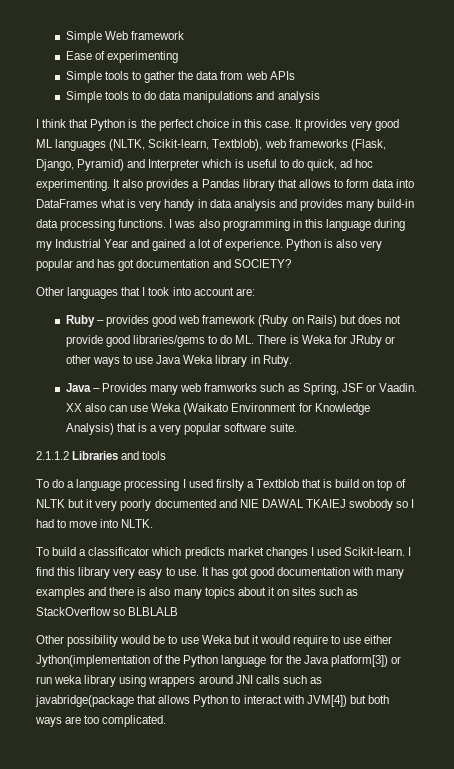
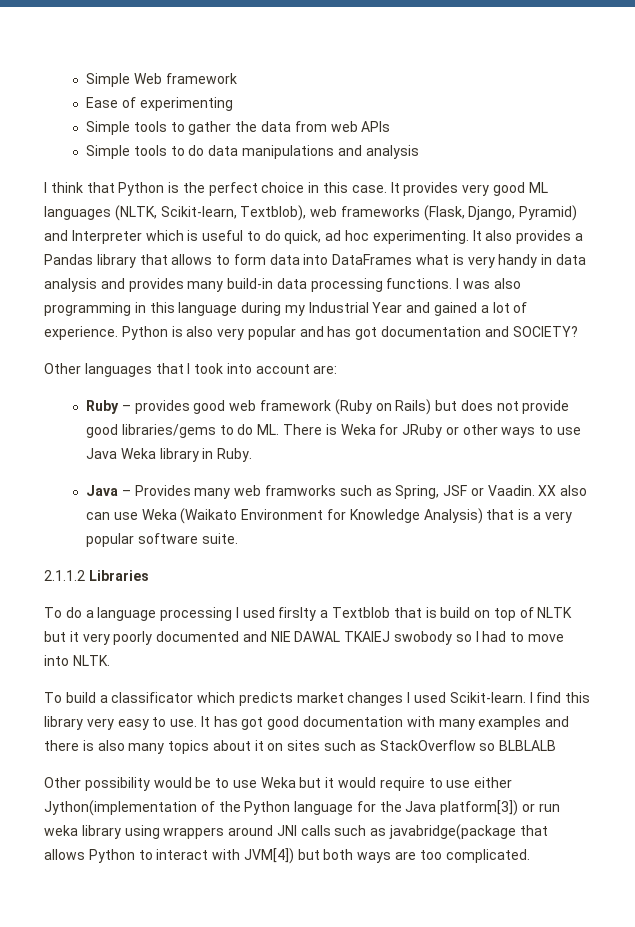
[121,451,167,460] and tools -> (149, 575) none

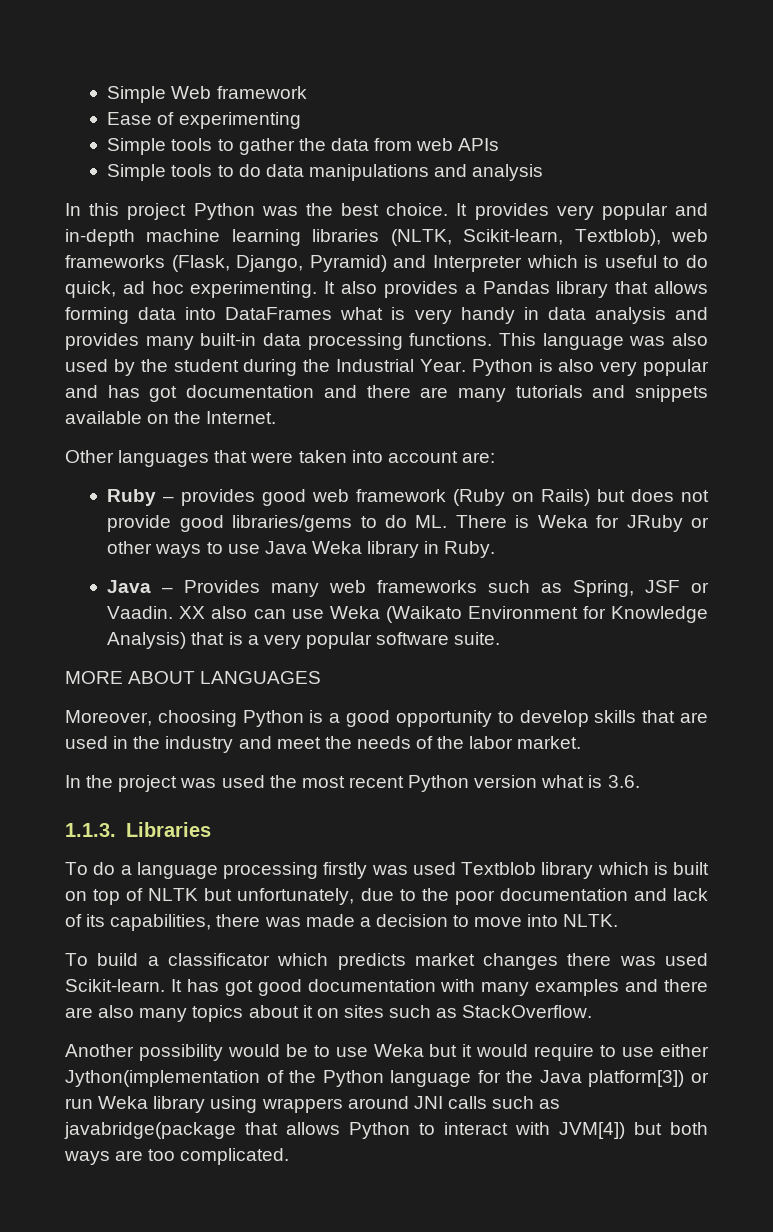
[44,182,548,196] [44,206,111,220] I think that Python is the perfect choice in this case. It provides very good ML languages -> [65,203,708,220] [65,229,380,246] In this project Python was the best choice. It provides very popular and in-depth machine learning libraries
[216,254,266,265] to form -> [65,307,129,324] forming
[227,278,274,289] build-in -> [200,333,257,346] built-in
[456,278,521,289] [44,302,528,316] [44,326,118,340] I was also programming in this language during my Industrial Year and gained a lot of experience. -> [499,333,708,350] [65,359,466,376] This language was also used by the student during the Industrial Year.
[512,326,578,337] SOCIETY? -> [366,385,708,402] [65,411,277,424] there are many tutorials and snippets available on the Internet.
[187,363,224,374] I took -> [250,450,347,463] were taken
[264,485,336,496] framworks -> [377,580,478,593] frameworks
[44,570,85,581] 2.1.1.2 -> [65,671,322,684] [65,710,709,727] [65,736,582,753] [65,775,640,792] [65,823,116,837] MORE ABOUT LANGUAGES // Moreover, choosing Python is a good opportunity to develop skills that are used in the industry and meet the needs of the labor market. // In the project was used the most recent Python version what is 3.6. // 1.1.3.
[235,607,471,621] I used firslty a Textblob that is build -> [323,862,709,879] firstly was used Textblob library which is built
[69,631,507,645] it very poorly documented and NIE DAWAL TKAIEJ swobody so I had -> [237,888,708,905] [65,914,448,931] unfortunately, due to the poor documentation and lack of its capabilities, there was made a decision
[407,692,591,703] [44,716,198,730] I used Scikit-learn. I find this library very easy to use. -> [567,953,708,966] [65,979,165,992] there was used Scikit-learn.
[82,740,94,751] is -> [65,1007,93,1018] are
[379,740,557,751] [44,777,81,788] StackOverflow so BLBLALB // Other -> [462,1005,593,1018] [65,1044,134,1057] StackOverflow. // Another
[44,825,78,836] weka -> [98,1096,149,1109] Weka

